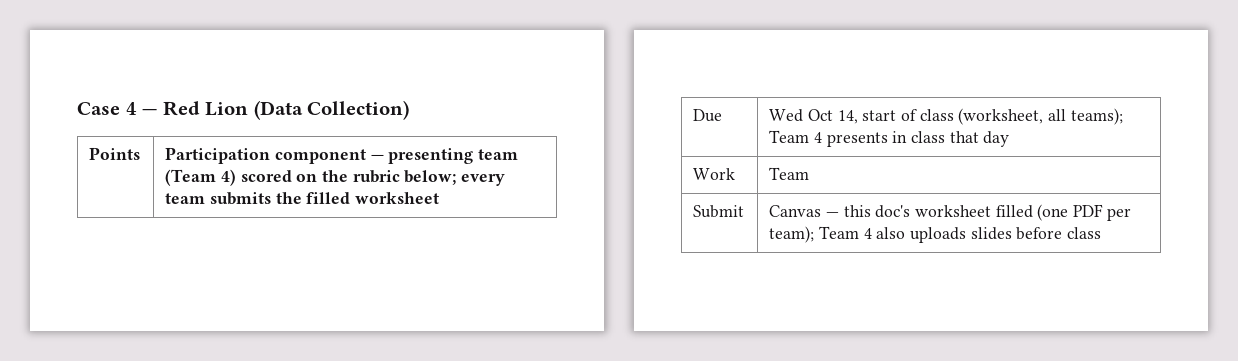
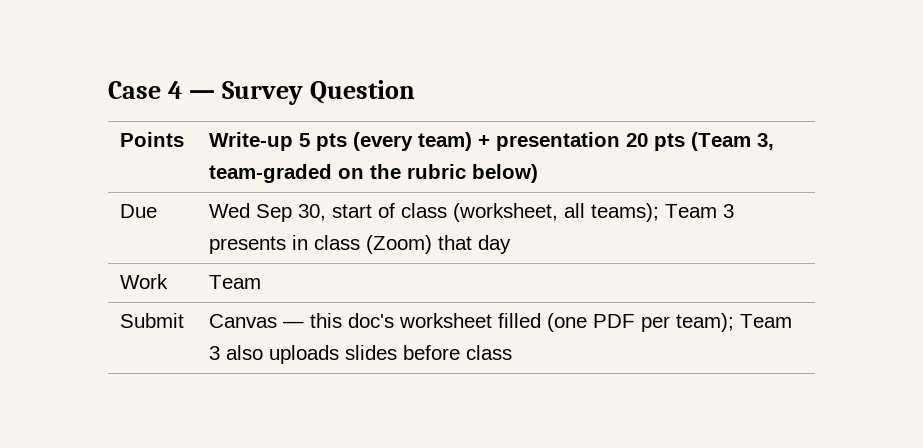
[162,100,410,120] [89,147,141,160] [165,147,519,164] [165,169,506,186] [165,192,440,205] Red Lion (Data Collection) // Points | Participation component — presenting team (Team 4) scored on the rubric below; every team submits the filled worksheet -> [222,80,416,105] [120,132,185,147] [209,132,775,151] [209,164,539,183] Survey Question // Points | Write-up 5 pts (every team) + presentation 20 pts (Team 3, team-graded on the rubric below)
[807,109,858,124] Oct 14, -> [256,204,327,222] Sep 30,
[813,132,822,143] 4 -> [723,204,735,218] 3
(946, 137) none -> [366,235,433,254] (Zoom)
[863,228,872,239] 4 -> [209,346,221,360] 3

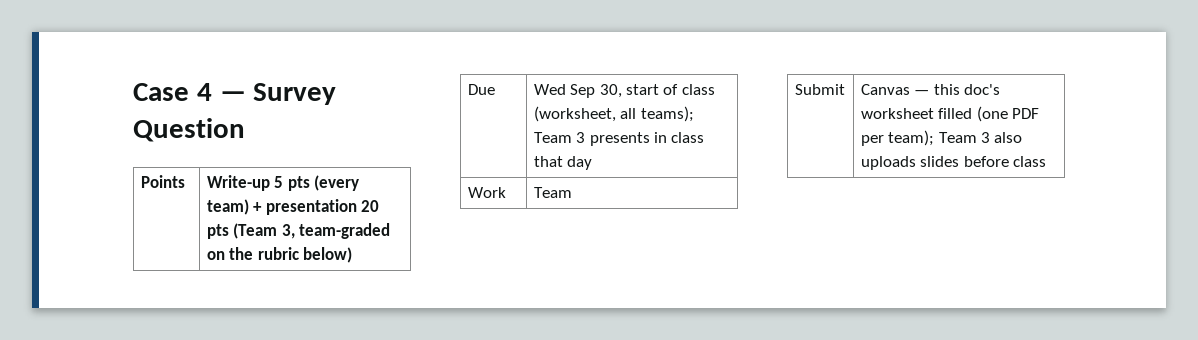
[366,235,433,254] (Zoom) -> (705, 137) none

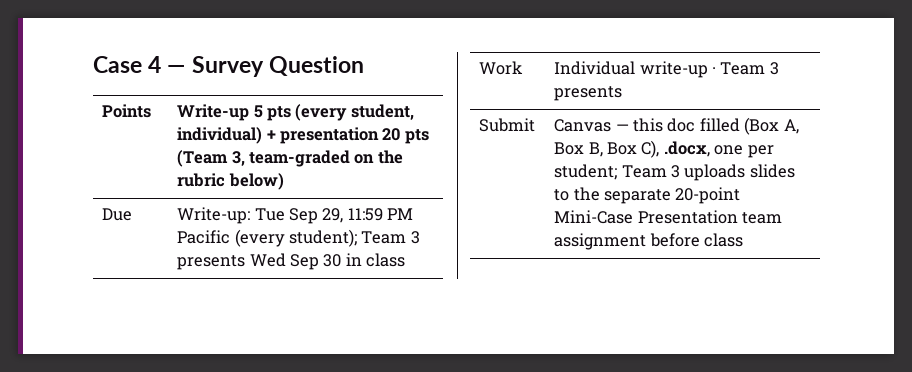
[206,199,249,215] team) -> [350,104,414,120] [177,127,263,144] student, individual)
[533,84,715,98] [533,106,694,122] [533,132,650,146] Wed Sep 30, start of class (worksheet, all teams); Team 3 presents -> [177,207,414,224] [177,229,420,247] [177,253,342,270] Write-up: Tue Sep 29, 11:59 PM Pacific (every student); Team 3 presents Wed Sep 30
[533,156,593,170] that day -> (406, 260) none
[533,187,572,198] Team -> [554,61,779,78] [554,86,623,101] Individual write-up · Team 3 presents
[963,84,1000,95] [860,106,1039,122] [860,130,1023,146] doc's worksheet filled (one PDF per team); Team 3 also -> [667,117,799,135] [554,140,774,158] [554,164,681,180] doc filled (Box A, Box B, Box C), .docx, one per student; Team 3
(960, 161) none -> [554,187,741,204] [554,210,783,224] [554,233,647,250] to the separate 20-point Mini-Case Presentation team assignment

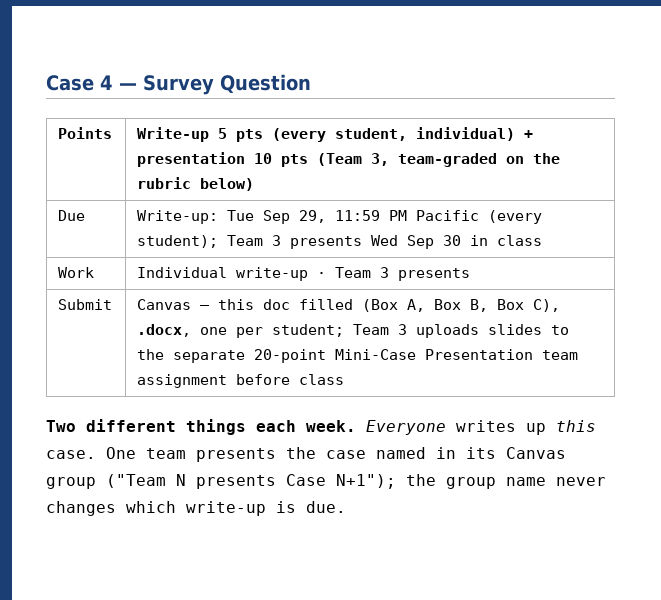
[382,128,401,141] 20 -> [254,153,273,164] 10
(744, 240) none -> [46,419,596,435] [46,447,566,462] [46,474,606,489] [46,501,346,516] // Two different things each week. Everyone writes up this case. One team presents the case named in its Canvas group ("Team N presents Case N+1"); the group name never changes which write-up is due.

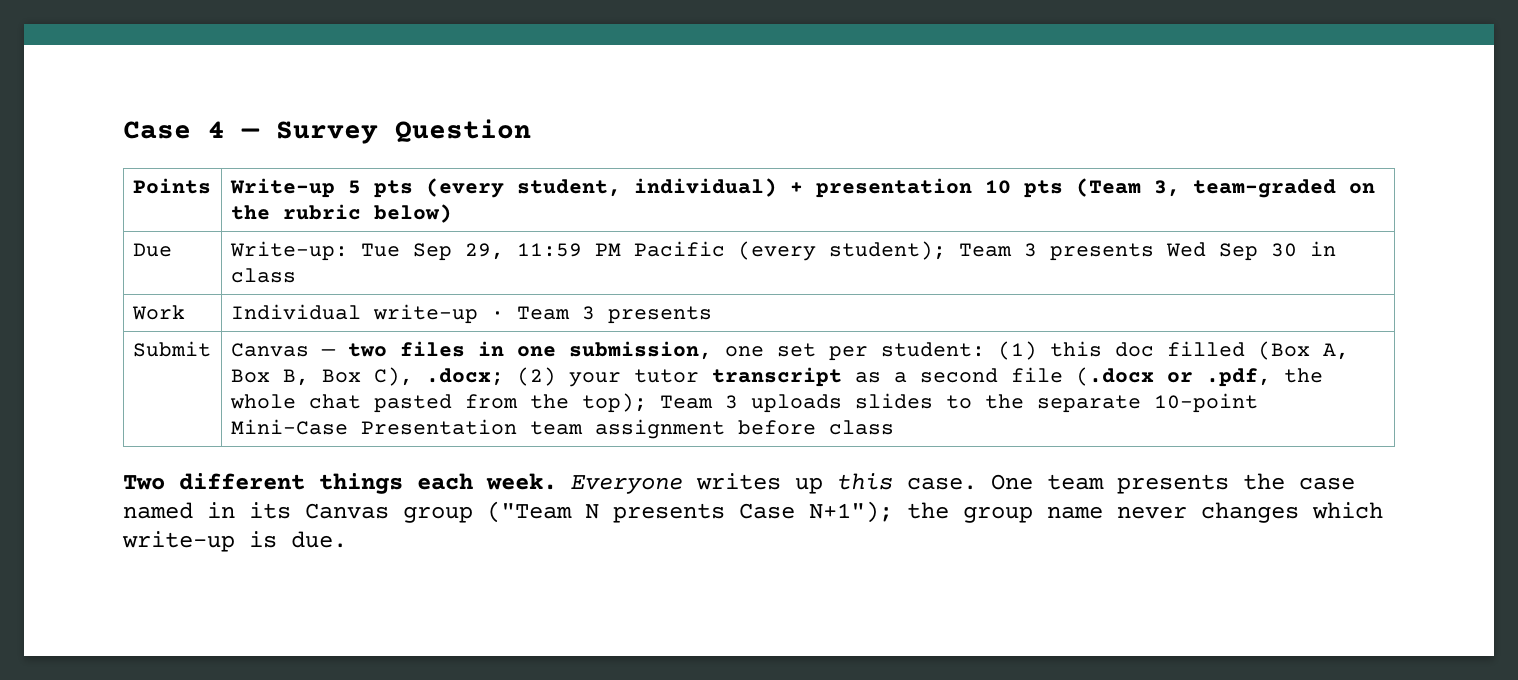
(211, 307) none -> [347,341,1037,361] two files in one submission, one set per student: (1)
[137,324,345,338] .docx, one per student; -> [425,367,1323,387] [229,393,647,413] .docx; (2) your tutor transcript as a second file (.docx or .pdf, the whole chat pasted from the top);
[254,349,327,363] 20-point -> [1153,393,1258,413] 10-point

